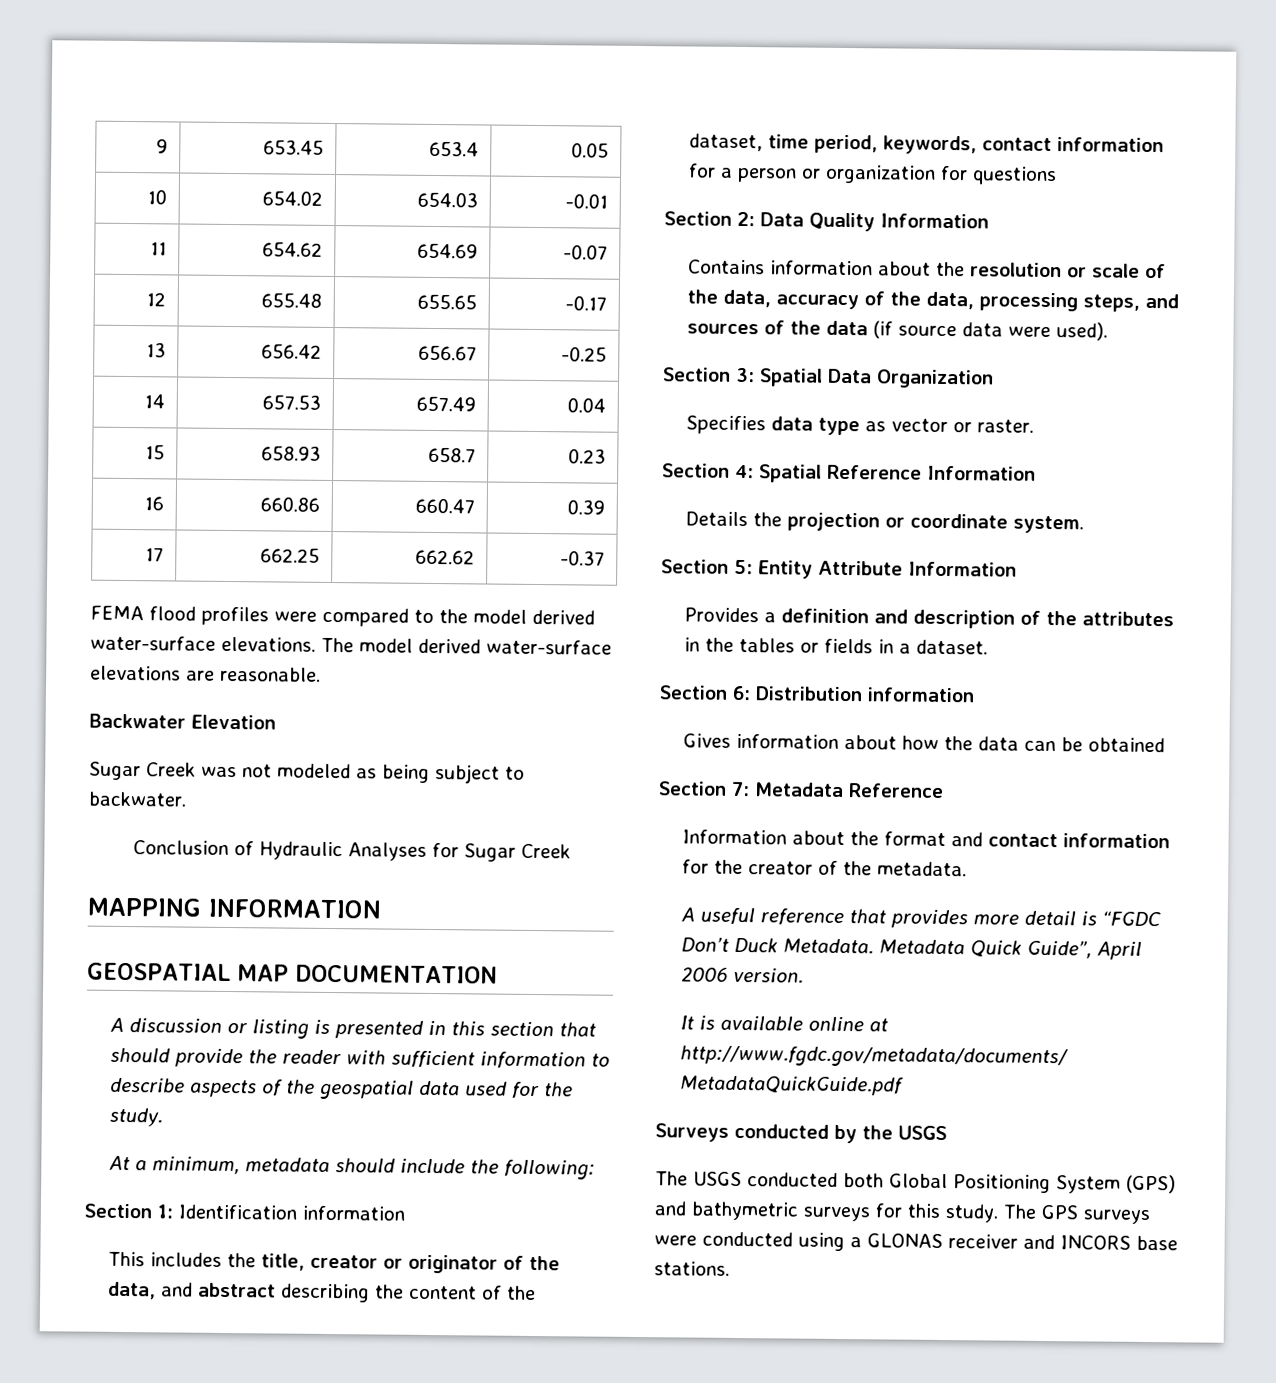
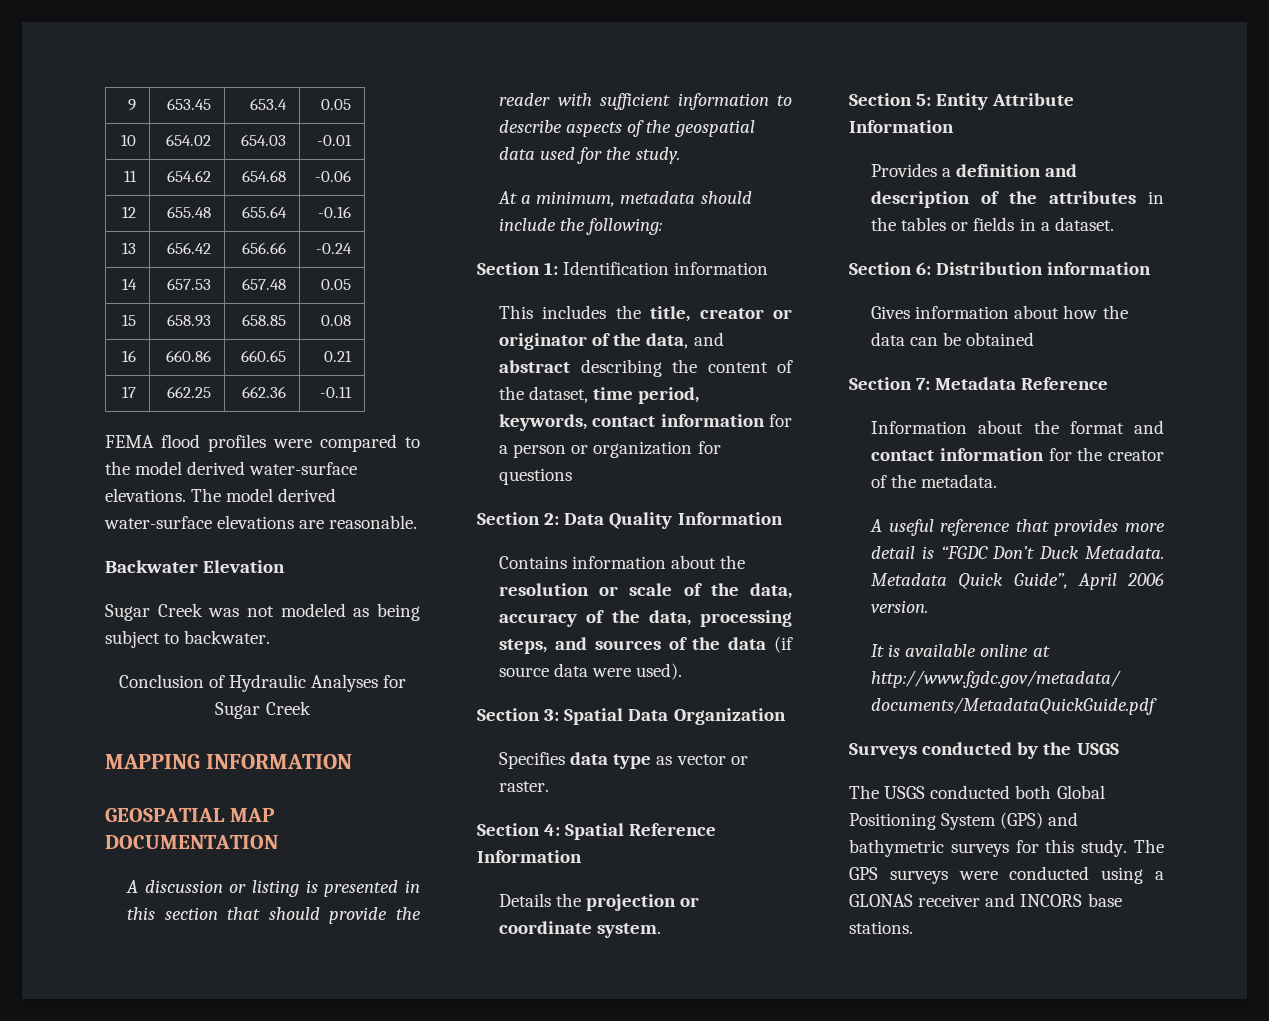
[417,242,479,259] [563,244,609,260] 654.69 | -0.07 -> [241,170,286,182] [314,170,351,182] 654.68 | -0.06
[417,293,478,310] [565,295,608,311] 655.65 | -0.17 -> [241,206,287,218] [317,206,351,218] 655.64 | -0.16
[418,344,478,361] [561,346,608,362] 656.67 | -0.25 -> [241,242,286,254] [315,243,352,254] 656.66 | -0.24
[416,395,477,412] [567,397,607,413] 657.49 | 0.04 -> [241,278,286,290] [320,279,351,290] 657.48 | 0.05
[428,446,477,463] [568,448,607,464] 658.7 | 0.23 -> [241,314,286,326] [320,315,351,326] 658.85 | 0.08
[415,497,476,514] [567,499,606,515] 660.47 | 0.39 -> [240,350,286,362] [323,350,352,362] 660.65 | 0.21
[415,549,476,565] [560,550,606,566] 662.62 | -0.37 -> [241,386,286,398] [319,386,352,398] 662.36 | -0.11

